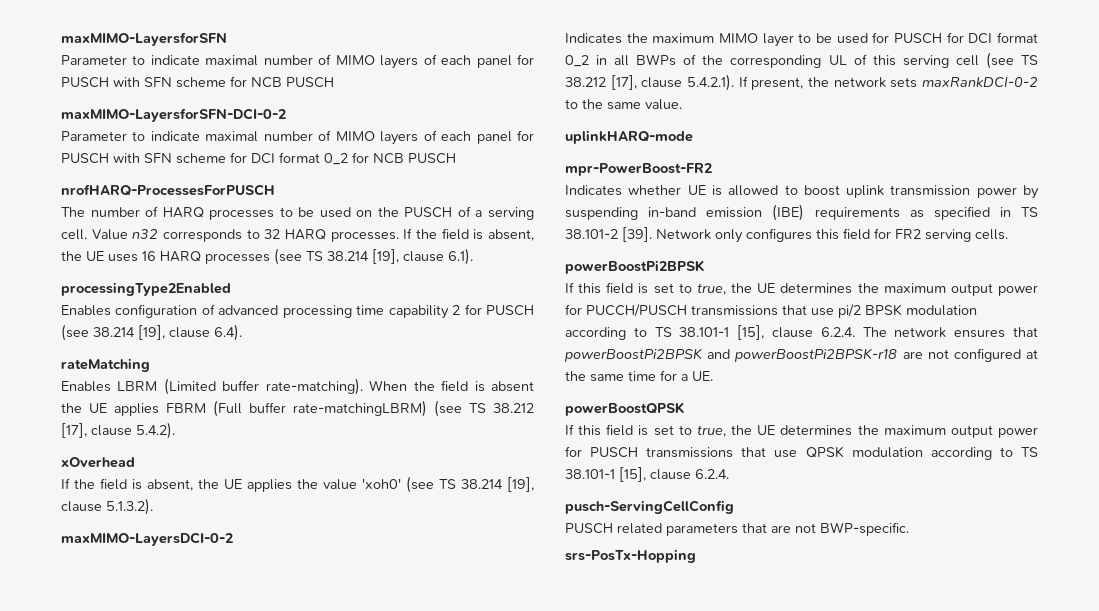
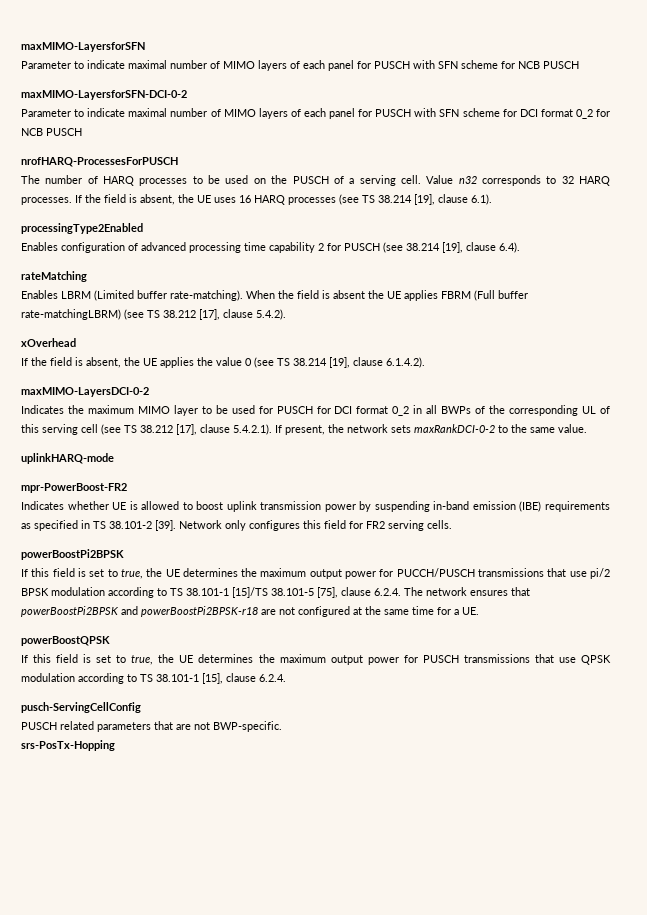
[362,476,534,493] [61,498,153,515] 'xoh0' (see TS 38.214 [19], clause 5.1.3.2). -> [245,357,425,368] 0 (see TS 38.214 [19], clause 6.1.4.2).
[737,325,765,340] [15], -> [232,587,338,598] [15]/TS 38.101-5 [75],

